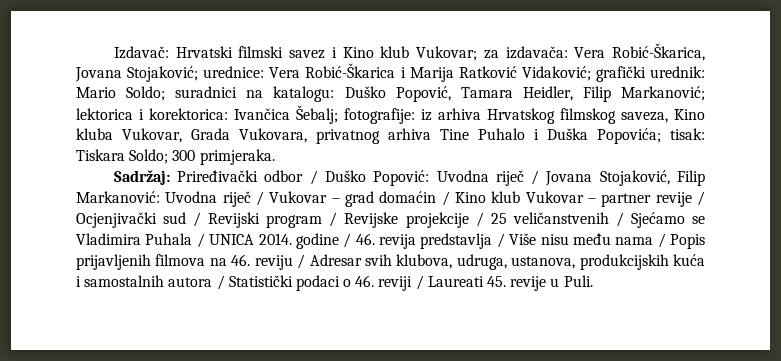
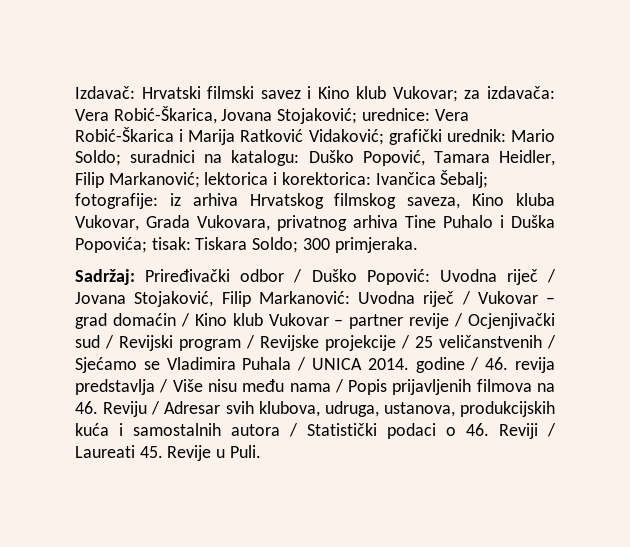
[254,255,293,270] reviju -> [103,401,148,417] Reviju
[378,276,413,291] reviji -> [499,423,538,439] Reviji
[510,276,547,291] revije -> [167,445,212,461] Revije

